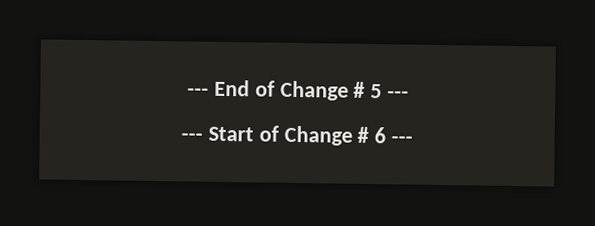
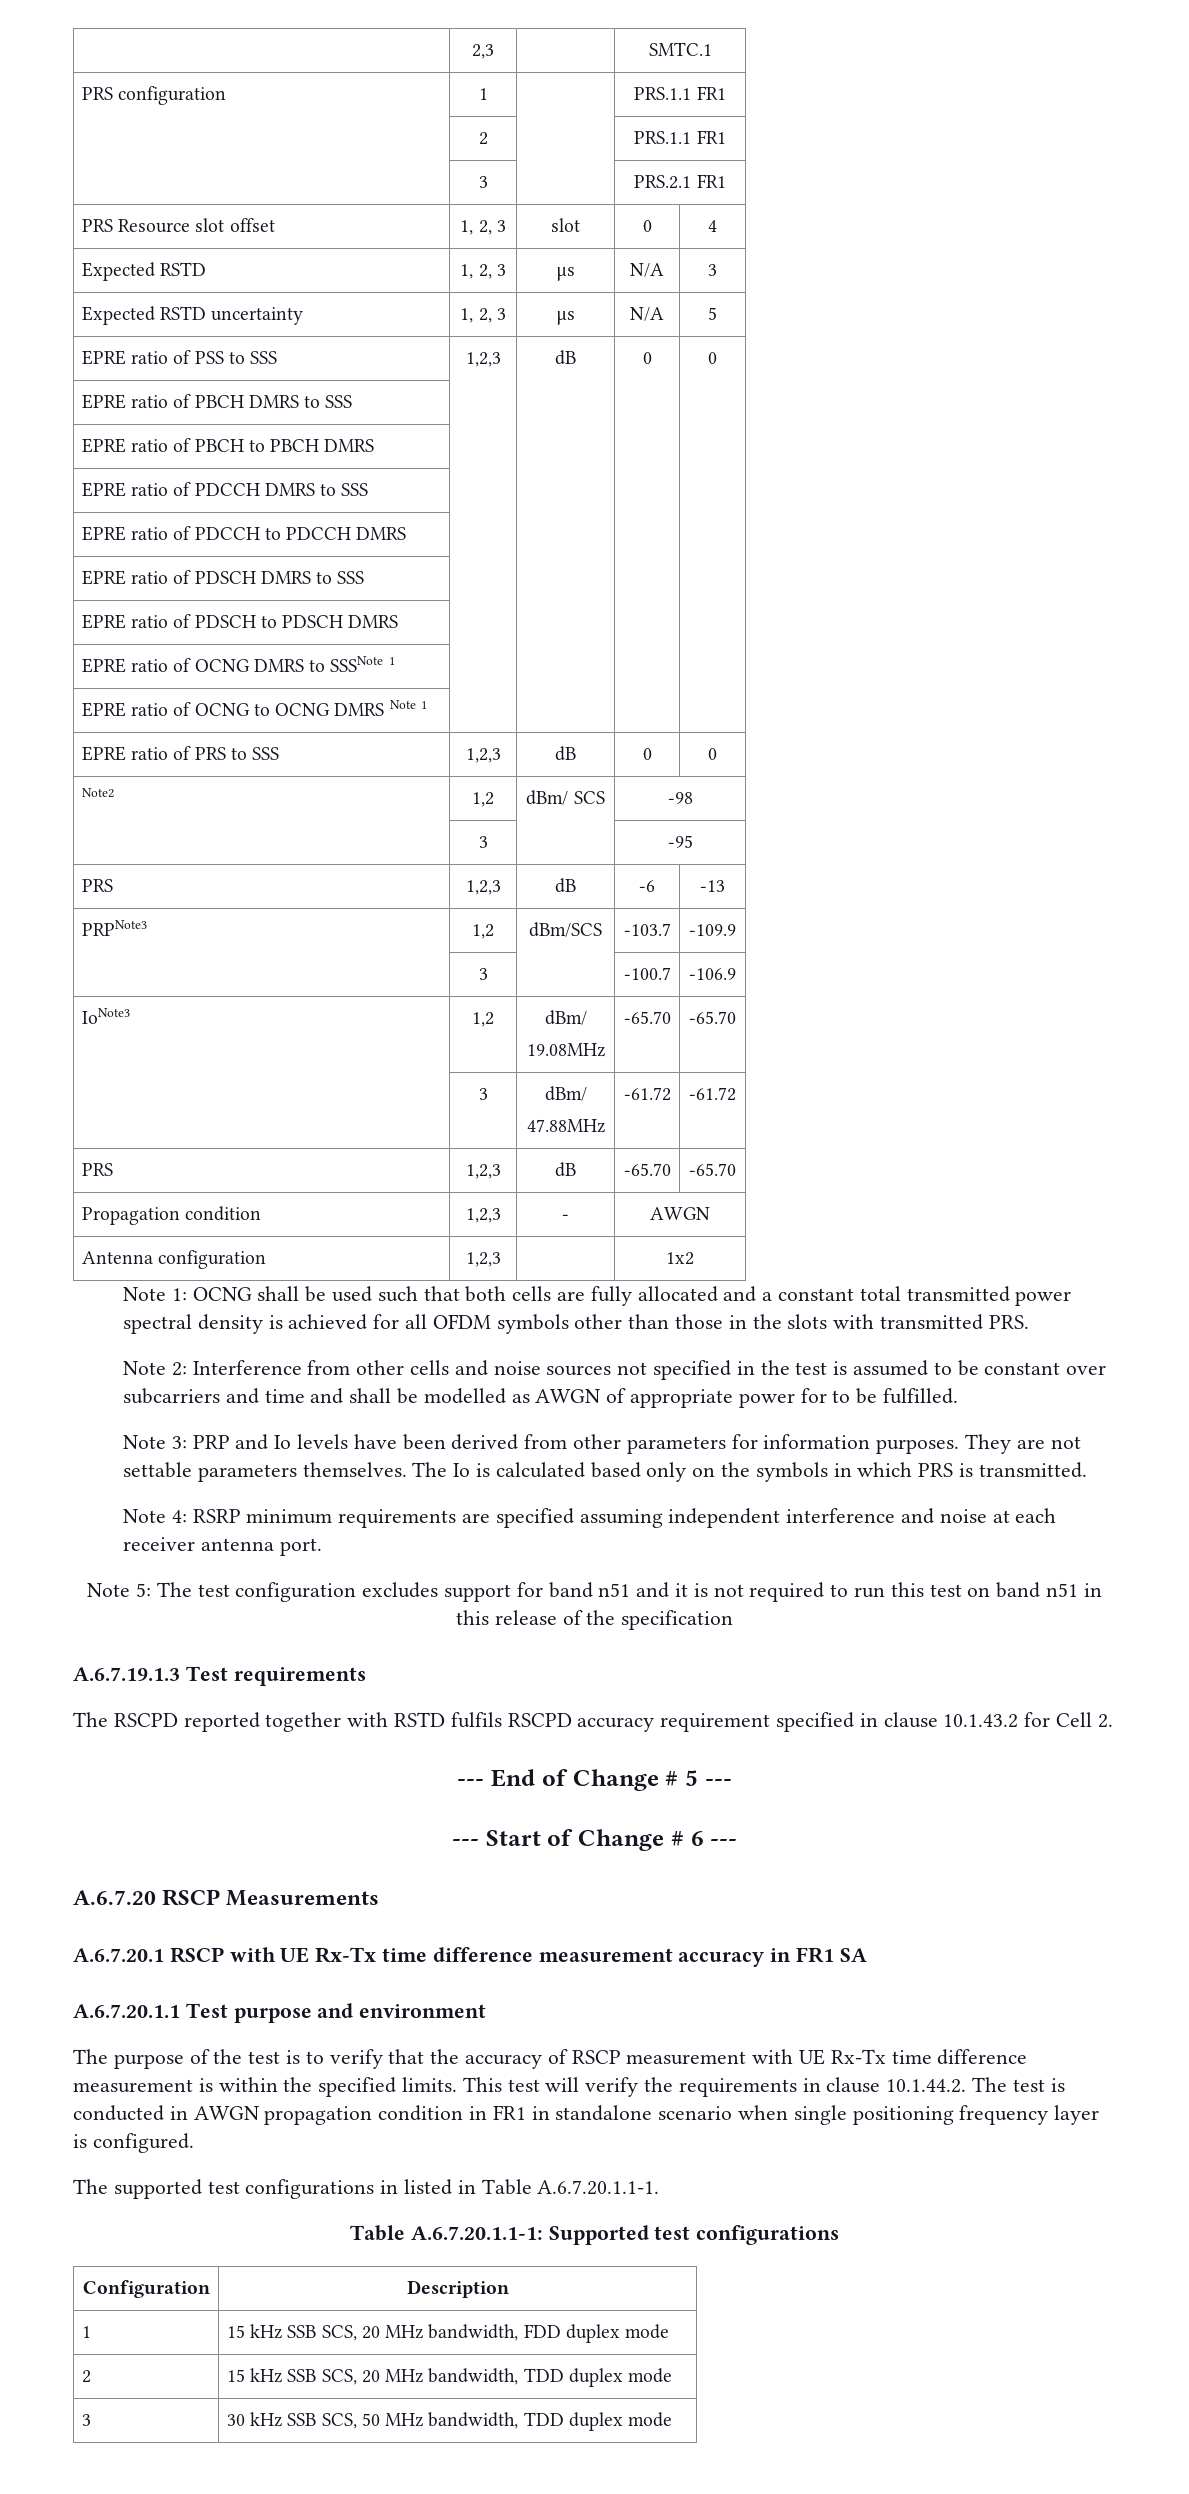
(187, 91) none -> [472,44,494,59] [648,42,712,56] [81,86,226,105] [478,88,488,100] [634,86,726,100] [478,132,488,145] [634,130,726,144] [478,176,488,188] [634,174,726,189] [81,218,275,233] [460,220,506,235] [551,218,580,232] [642,220,652,232] [708,220,717,232] [81,262,206,281] [460,264,506,279] [556,266,575,281] [630,263,664,277] [708,264,717,276] [81,306,304,325] [460,308,506,323] [556,310,575,325] [630,307,664,321] [708,307,717,320] [81,350,278,365] [465,352,501,367] [555,350,576,365] [642,352,652,364] [708,352,717,364] [81,394,353,409] [81,438,375,453] [81,482,369,497] [81,526,407,541] [81,570,365,585] [81,614,399,629] [81,656,395,673] [81,700,427,717] [81,746,280,761] [465,748,501,763] [555,746,576,761] [642,748,652,760] [708,748,717,760] [81,788,114,798] [472,792,494,807] [526,790,605,805] [667,792,693,804] [478,836,488,848] [667,835,693,848] [81,879,113,892] [465,880,501,895] [555,878,576,893] [639,880,655,892] [700,880,725,892] [81,920,147,936] [472,924,494,939] [529,922,602,937] [623,923,671,936] [689,924,736,936] [478,968,488,980] [623,967,671,980] [689,968,736,980] [81,1008,130,1024] [472,1012,494,1027] [544,1010,587,1025] [526,1043,605,1057] [623,1011,671,1024] [689,1011,736,1024] [478,1088,488,1100] [544,1086,587,1101] [526,1119,605,1133] [623,1087,671,1101] [689,1087,736,1101] [81,1163,113,1176] [465,1164,501,1179] [555,1162,576,1177] [623,1163,671,1176] [689,1163,736,1176] [81,1206,261,1225] [465,1208,501,1223] [562,1214,569,1220] [650,1207,710,1220] [81,1250,266,1269] [465,1252,501,1267] [666,1252,694,1265] [122,1286,1072,1306] [122,1314,1029,1334] [122,1360,1107,1380] [122,1388,958,1408] [122,1434,1081,1454] [122,1462,1087,1482] [122,1508,1057,1528] [122,1537,322,1556] [87,1582,1102,1602] [455,1610,734,1630] [73,1666,366,1686] [73,1712,1113,1732] | 2,3 | | SMTC.1 // PRS configuration | 1 | | PRS.1.1 FR1 // | 2 | | PRS.1.1 FR1 // | 3 | | PRS.2.1 FR1 // PRS Resource slot offset | 1, 2, 3 | slot | 0 | 4 // Expected RSTD | 1, 2, 3 | μs | N/A | 3 // Expected RSTD uncertainty | 1, 2, 3 | μs | N/A | 5 // EPRE ratio of PSS to SSS | 1,2,3 | dB | 0 | 0 // EPRE ratio of PBCH DMRS to SSS | | | | // EPRE ratio of PBCH to PBCH DMRS | | | | // EPRE ratio of PDCCH DMRS to SSS | | | | // EPRE ratio of PDCCH to PDCCH DMRS | | | | // EPRE ratio of PDSCH DMRS to SSS | | | | // EPRE ratio of PDSCH to PDSCH DMRS | | | | // EPRE ratio of OCNG DMRS to SSSNote 1 | | | | // EPRE ratio of OCNG to OCNG DMRS Note 1 | | | | // EPRE ratio of PRS to SSS | 1,2,3 | dB | 0 | 0 // Note2 | 1,2 | dBm/ SCS | -98 // | 3 | | -95 // PRS | 1,2,3 | dB | -6 | -13 // PRPNote3 | 1,2 | dBm/SCS | -103.7 | -109.9 // | 3 | | -100.7 | -106.9 // IoNote3 | 1,2 | dBm/ // 19.08MHz | -65.70 | -65.70 // | 3 | dBm/ // 47.88MHz | -61.72 | -61.72 // PRS | 1,2,3 | dB | -65.70 | -65.70 // Propagation condition | 1,2,3 | - | AWGN // Antenna configuration | 1,2,3 | | 1x2 // Note 1: OCNG shall be used such that both cells are fully allocated and a constant total transmitted power spectral density is achieved for all OFDM symbols other than those in the slots with transmitted PRS. // Note 2: Interference from other cells and noise sources not specified in the test is assumed to be constant over subcarriers and time and shall be modelled as AWGN of appropriate power for to be fulfilled. // Note 3: PRP and Io levels have been derived from other parameters for information purposes. They are not settable parameters themselves. The Io is calculated based only on the symbols in which PRS is transmitted. // Note 4: RSRP minimum requirements are specified assuming independent interference and noise at each receiver antenna port. // Note 5: The test configuration excludes support for band n51 and it is not required to run this test on band n51 in this release of the specification // A.6.7.19.1.3 Test requirements // The RSCPD reported together with RSTD fulfils RSCPD accuracy requirement specified in clause 10.1.43.2 for Cell 2. //
(413, 139) none -> [73,1889,380,1906] [73,1947,867,1967] [73,2003,487,2023] [73,2049,1028,2069] [73,2077,1065,2097] [73,2105,1100,2125] [73,2133,194,2153] [73,2179,660,2199] [349,2225,840,2245] [82,2280,210,2298] [406,2280,509,2298] [81,2326,91,2338] [226,2324,670,2343] [81,2370,91,2383] [226,2368,673,2387] [81,2414,91,2426] [226,2412,673,2431] // A.6.7.20 RSCP Measurements // A.6.7.20.1 RSCP with UE Rx-Tx time difference measurement accuracy in FR1 SA // A.6.7.20.1.1 Test purpose and environment // The purpose of the test is to verify that the accuracy of RSCP measurement with UE Rx-Tx time difference measurement is within the specified limits. This test will verify the requirements in clause 10.1.44.2. The test is conducted in AWGN propagation condition in FR1 in standalone scenario when single positioning frequency layer is configured. // The supported test configurations in listed in Table A.6.7.20.1.1-1. // Table A.6.7.20.1.1-1: Supported test configurations // Configuration | Description // 1 | 15 kHz SSB SCS, 20 MHz bandwidth, FDD duplex mode // 2 | 15 kHz SSB SCS, 20 MHz bandwidth, TDD duplex mode // 3 | 30 kHz SSB SCS, 50 MHz bandwidth, TDD duplex mode

